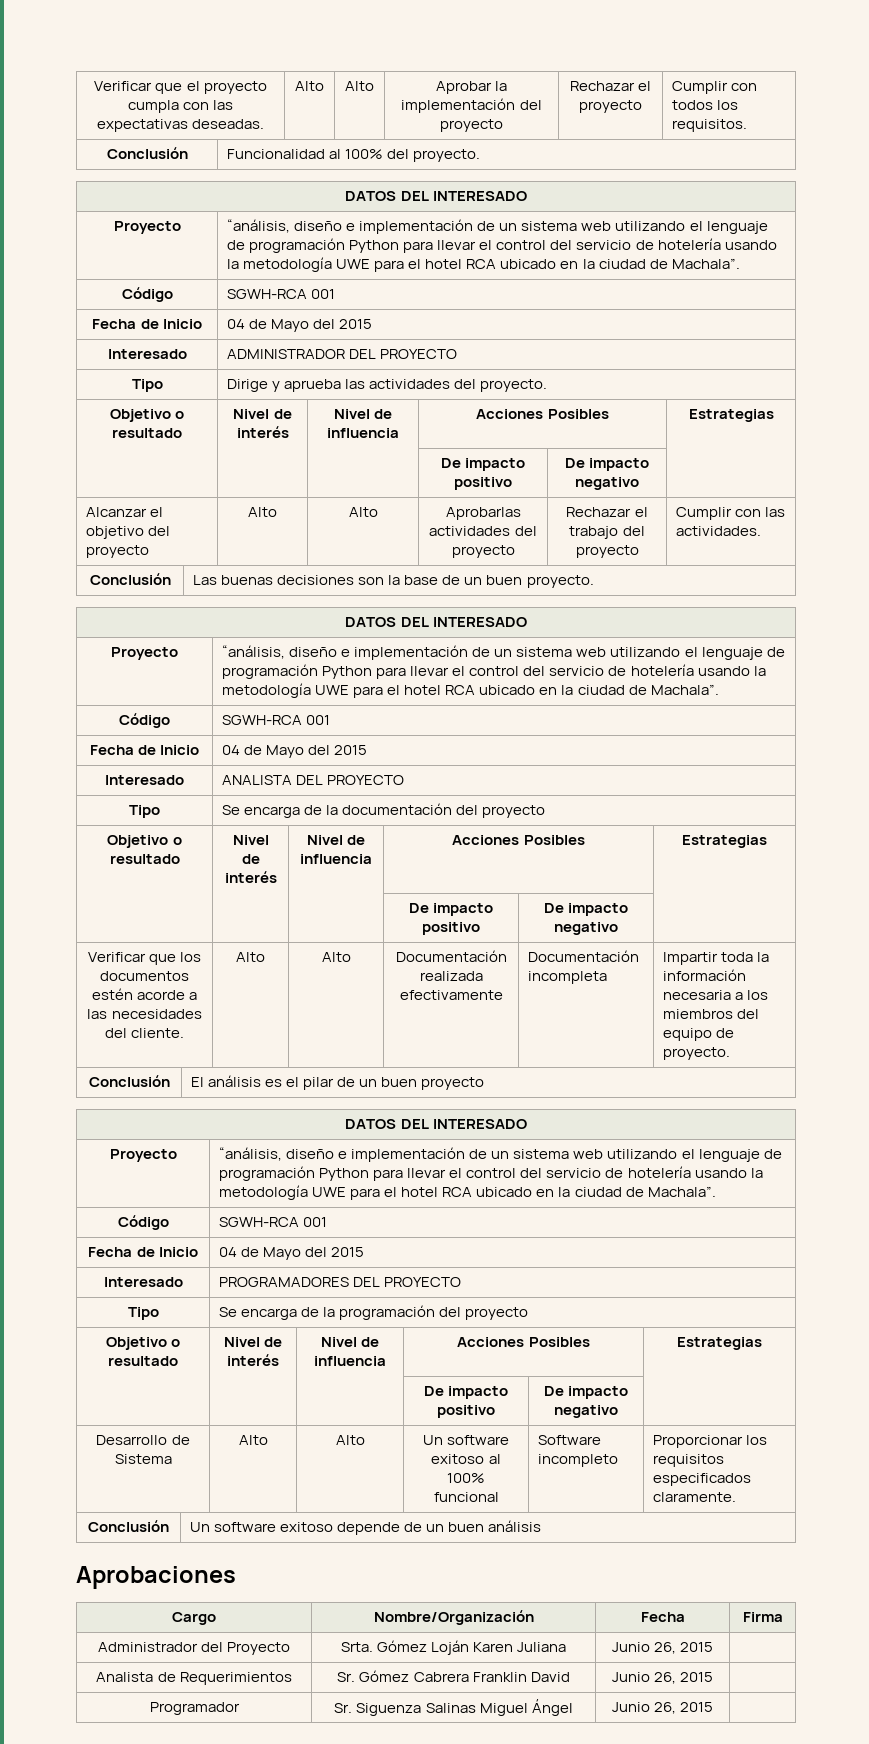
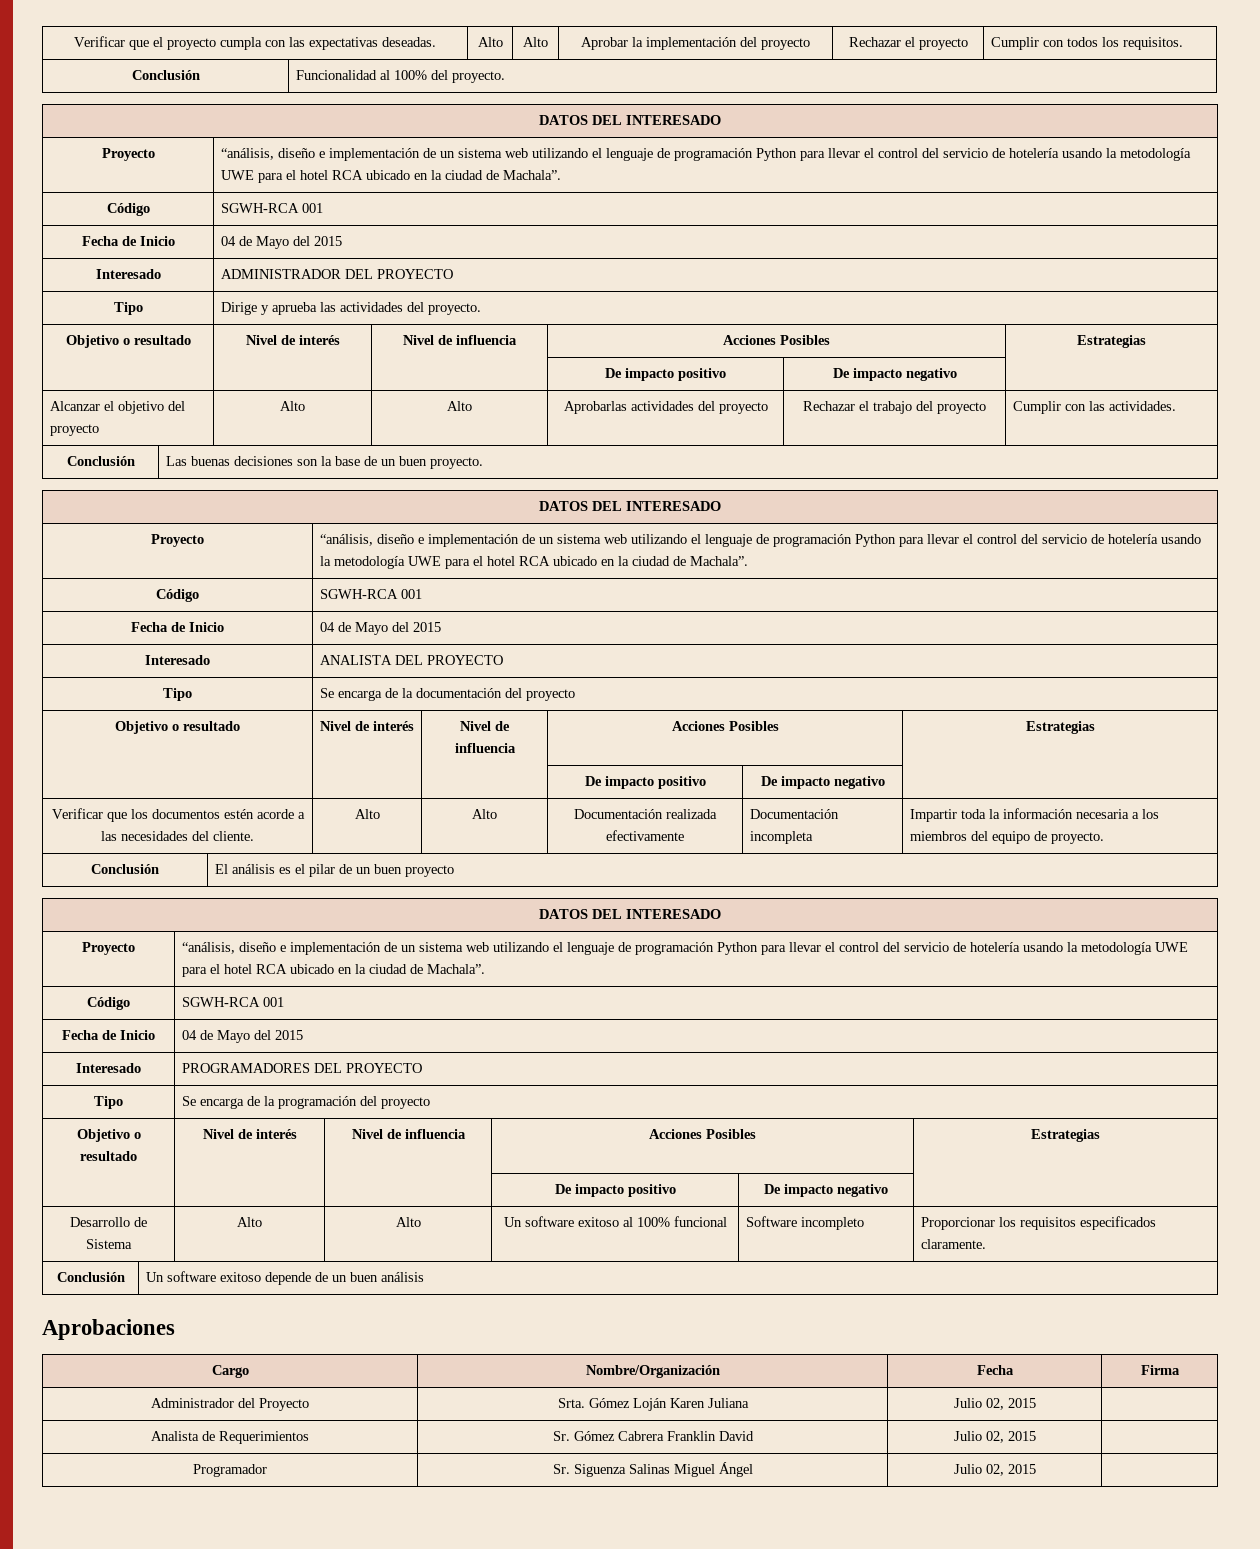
[611,1642,676,1654] Junio 26, -> [953,1398,1004,1410] Julio 02,
[611,1672,676,1684] Junio 26, -> [953,1431,1004,1443] Julio 02,
[611,1702,676,1714] Junio 26, -> [953,1464,1004,1476] Julio 02,

